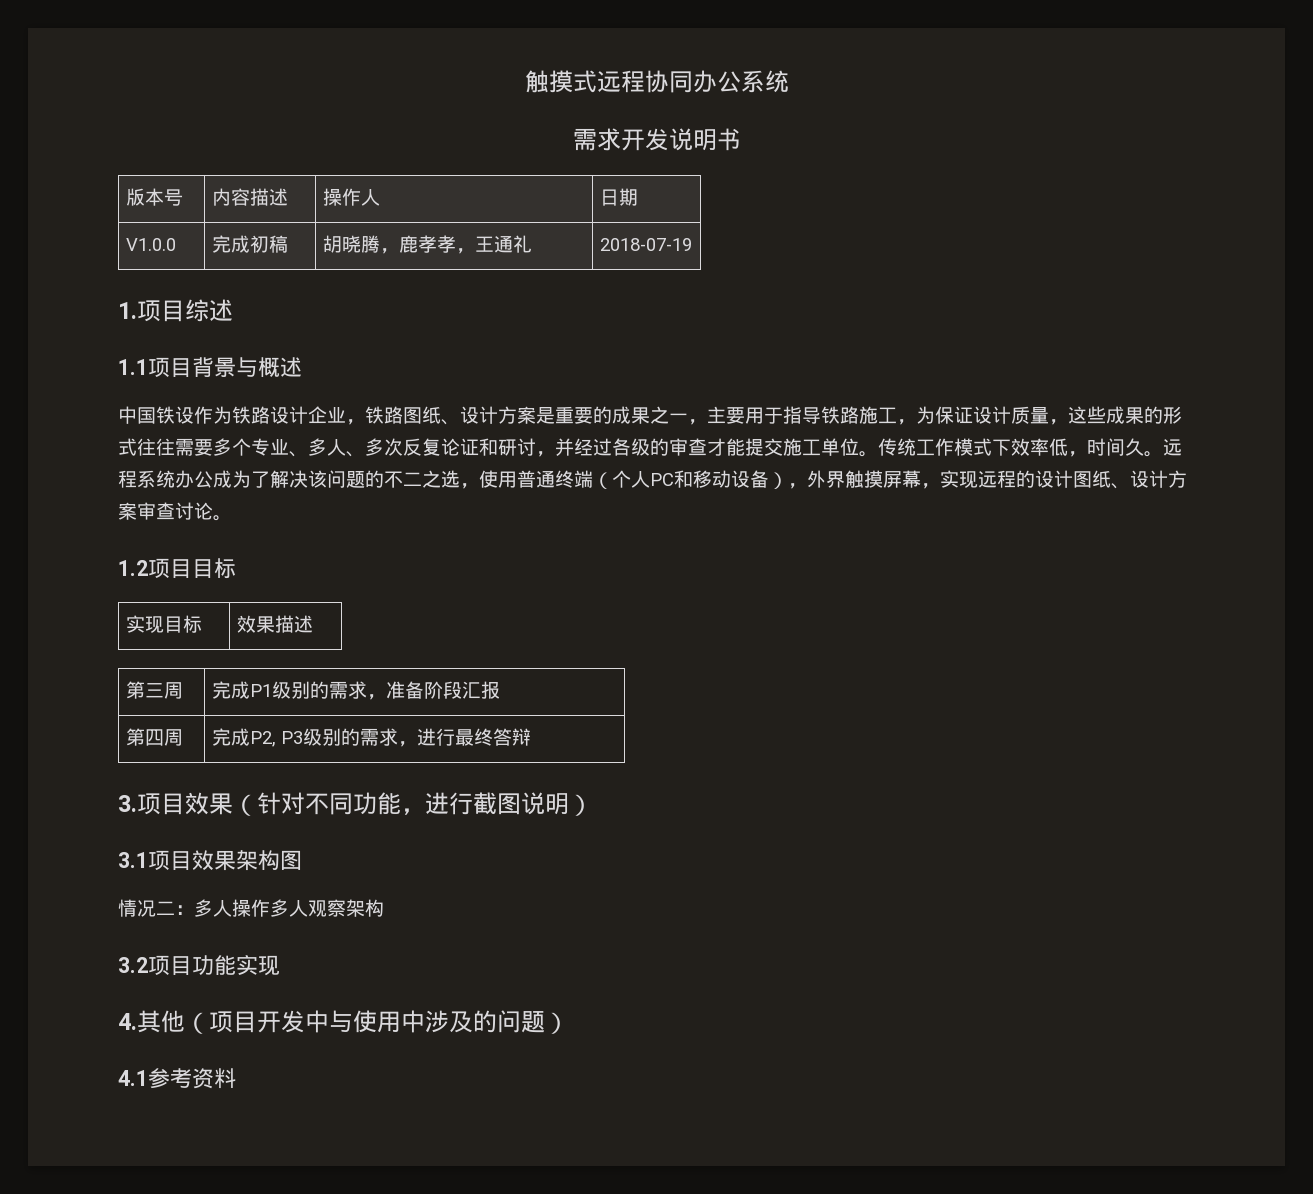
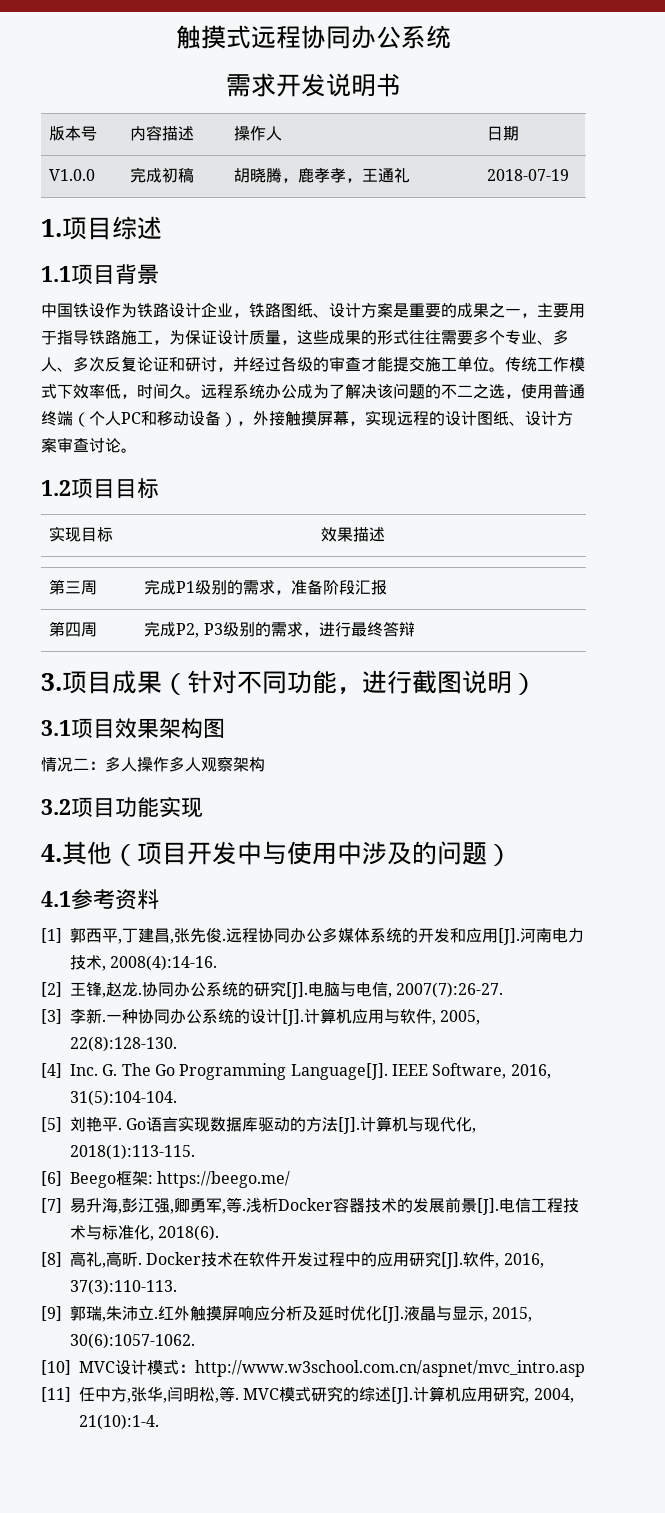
[236,357,302,377] 与概述 -> (159, 274) none
[826,471,845,488] 界 -> [269,411,285,426] 接
[185,792,209,815] 效 -> [112,670,137,694] 成
(236, 1078) none -> [41,927,584,945] [70,955,218,971] [41,981,504,999] [41,1008,481,1026] [70,1036,177,1052] [41,1063,551,1080] [70,1090,177,1106] [41,1116,477,1134] [70,1144,195,1160] [41,1171,291,1188] [41,1197,579,1215] [70,1225,220,1241] [41,1251,544,1269] [70,1279,177,1295] [41,1305,533,1323] [70,1333,195,1349] [41,1360,585,1377] [41,1386,574,1404] [79,1414,159,1430] // [1]郭西平,丁建昌,张先俊.远程协同办公多媒体系统的开发和应用[J].河南电力技术, 2008(4):14-16. // [2]王锋,赵龙.协同办公系统的研究[J].电脑与电信, 2007(7):26-27. // [3]李新.一种协同办公系统的设计[J].计算机应用与软件, 2005, 22(8):128-130. // [4] Inc. G. The Go Programming Language[J]. IEEE Software, 2016, 31(5):104-104. // [5]刘艳平. Go语言实现数据库驱动的方法[J].计算机与现代化, 2018(1):113-115. // [6] Beego框架: https://beego.me/ // [7]易升海,彭江强,卿勇军,等.浅析Docker容器技术的发展前景[J].电信工程技术与标准化, 2018(6). // [8]高礼,高昕. Docker技术在软件开发过程中的应用研究[J].软件, 2016, 37(3):110-113. // [9]郭瑞,朱沛立.红外触摸屏响应分析及延时优化[J].液晶与显示, 2015, 30(6):1057-1062. // [10] MVC设计模式：http://www.w3school.com.cn/aspnet/mvc_intro.asp // [11]任中方,张华,闫明松,等. MVC模式研究的综述[J].计算机应用研究, 2004, 21(10):1-4.

